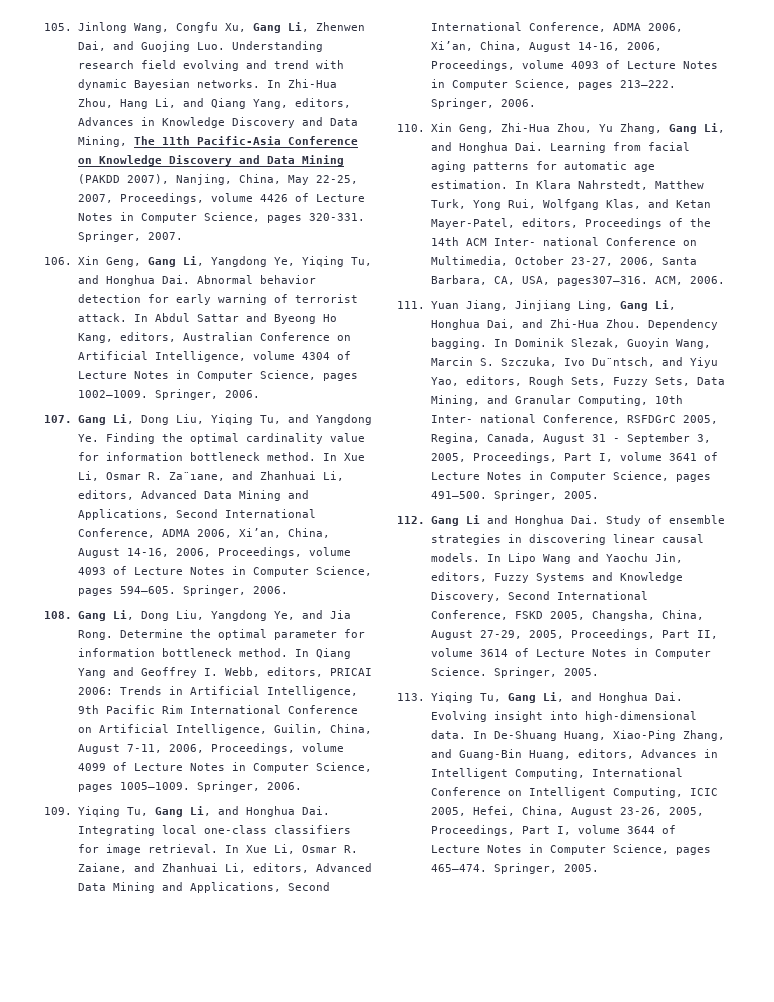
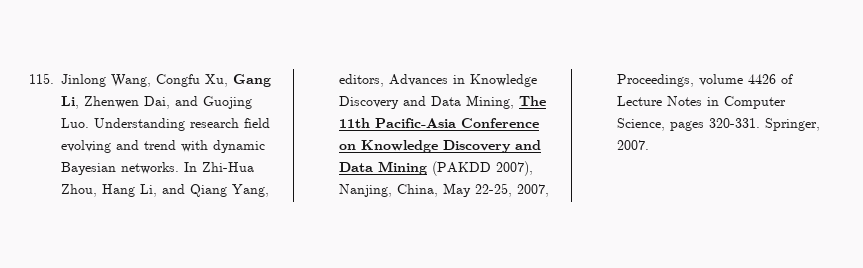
[44,23,72,31] 105. -> [29,73,54,84] 115.
[44,256,372,267] [77,275,316,286] [77,294,358,305] [77,313,337,324] [77,332,351,343] [77,351,351,362] [77,370,358,381] [77,389,260,400] [44,414,372,425] [77,433,365,444] [77,452,365,461] [77,471,344,481] [77,490,309,501] [77,509,316,520] [77,528,330,538] [77,547,351,558] [77,566,372,577] [77,585,288,596] [44,610,351,621] [77,629,365,640] [77,648,351,659] [77,667,372,678] [77,686,358,697] [77,705,358,714] [77,724,372,735] [77,743,344,754] [77,762,372,773] [77,781,302,792] [44,806,330,817] [77,825,351,836] [77,844,358,855] [77,863,372,873] [77,882,330,893] [430,22,683,32] [430,41,662,52] [430,60,718,71] [430,79,676,90] [430,98,536,109] [397,123,725,134] [430,142,690,153] [430,161,655,172] [430,180,704,190] [430,199,711,210] [430,218,711,229] [430,237,697,246] [430,256,697,266] [430,275,725,286] [397,300,676,311] [430,319,718,330] [430,338,711,349] [430,357,718,368] [430,376,725,387] [430,395,683,406] [430,414,718,424] [430,433,711,444] [430,452,718,463] [430,471,711,482] [430,490,599,501] [397,515,725,526] [430,534,704,545] [430,553,683,564] [430,572,683,583] [430,591,648,602] [430,610,704,621] [430,629,718,640] [430,648,711,659] [430,667,599,678] [397,692,683,703] [430,711,697,722] [430,730,725,741] [430,749,718,760] [430,768,683,779] [430,787,718,798] [430,806,704,817] [430,825,676,836] [430,844,711,855] [430,863,599,874] // 106. Xin Geng, Gang Li, Yangdong Ye, Yiqing Tu, and Honghua Dai. Abnormal behavior detection for early warning of terrorist attack. In Abdul Sattar and Byeong Ho Kang, editors, Australian Conference on Artificial Intelligence, volume 4304 of Lecture Notes in Computer Science, pages 1002–1009. Springer, 2006. // 107. Gang Li, Dong Liu, Yiqing Tu, and Yangdong Ye. Finding the optimal cardinality value for information bottleneck method. In Xue Li, Osmar R. Za¨ıane, and Zhanhuai Li, editors, Advanced Data Mining and Applications, Second International Conference, ADMA 2006, Xi’an, China, August 14-16, 2006, Proceedings, volume 4093 of Lecture Notes in Computer Science, pages 594–605. Springer, 2006. // 108. Gang Li, Dong Liu, Yangdong Ye, and Jia Rong. Determine the optimal parameter for information bottleneck method. In Qiang Yang and Geoffrey I. Webb, editors, PRICAI 2006: Trends in Artificial Intelligence, 9th Pacific Rim International Conference on Artificial Intelligence, Guilin, China, August 7-11, 2006, Proceedings, volume 4099 of Lecture Notes in Computer Science, pages 1005–1009. Springer, 2006. // 109. Yiqing Tu, Gang Li, and Honghua Dai. Integrating local one-class classifiers for image retrieval. In Xue Li, Osmar R. Zaiane, and Zhanhuai Li, editors, Advanced Data Mining and Applications, Second International Conference, ADMA 2006, Xi’an, China, August 14-16, 2006, Proceedings, volume 4093 of Lecture Notes in Computer Science, pages 213–222. Springer, 2006. // 110. Xin Geng, Zhi-Hua Zhou, Yu Zhang, Gang Li, and Honghua Dai. Learning from facial aging patterns for automatic age estimation. In Klara Nahrstedt, Matthew Turk, Yong Rui, Wolfgang Klas, and Ketan Mayer-Patel, editors, Proceedings of the 14th ACM Inter- national Conference on Multimedia, October 23-27, 2006, Santa Barbara, CA, USA, pages307–316. ACM, 2006. // 111. Yuan Jiang, Jinjiang Ling, Gang Li, Honghua Dai, and Zhi-Hua Zhou. Dependency bagging. In Dominik Slezak, Guoyin Wang, Marcin S. Szczuka, Ivo Du¨ntsch, and Yiyu Yao, editors, Rough Sets, Fuzzy Sets, Data Mining, and Granular Computing, 10th Inter- national Conference, RSFDGrC 2005, Regina, Canada, August 31 - September 3, 2005, Proceedings, Part I, volume 3641 of Lecture Notes in Computer Science, pages 491–500. Springer, 2005. // 112. Gang Li and Honghua Dai. Study of ensemble strategies in discovering linear causal models. In Lipo Wang and Yaochu Jin, editors, Fuzzy Systems and Knowledge Discovery, Second International Conference, FSKD 2005, Changsha, China, August 27-29, 2005, Proceedings, Part II, volume 3614 of Lecture Notes in Computer Science. Springer, 2005. // 113. Yiqing Tu, Gang Li, and Honghua Dai. Evolving insight into high-dimensional data. In De-Shuang Huang, Xiao-Ping Zhang, and Guang-Bin Huang, editors, Advances in Intelligent Computing, International Conference on Intelligent Computing, ICIC 2005, Hefei, China, August 23-26, 2005, Proceedings, Part I, volume 3644 of Lecture Notes in Computer Science, pages 465–474. Springer, 2005. -> (649, 145) none

